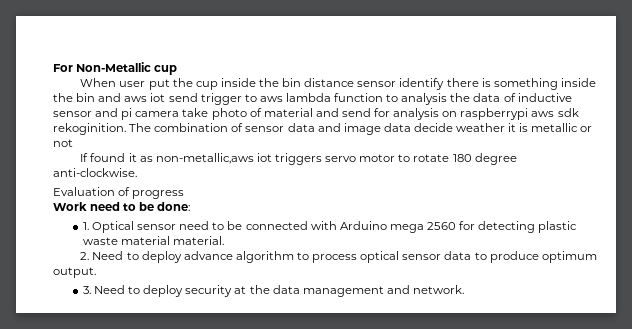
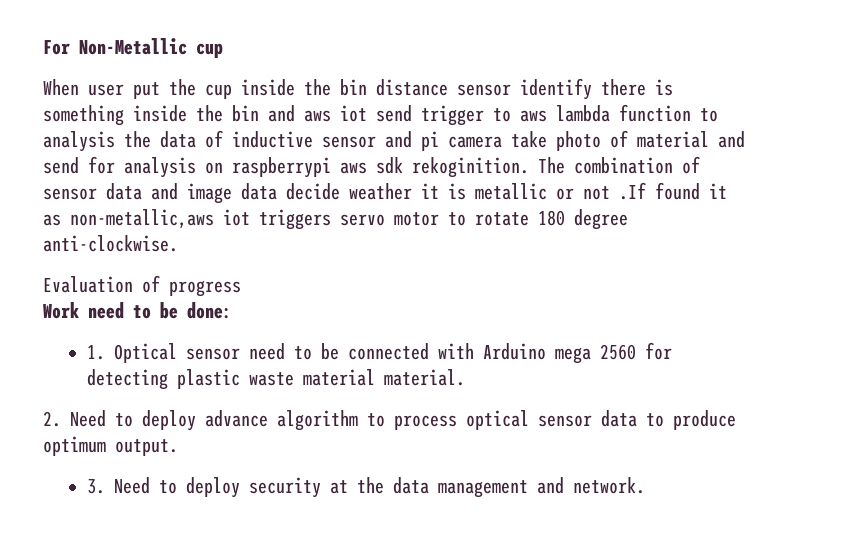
[80,153,89,162] // If -> [619,182,646,200] .If

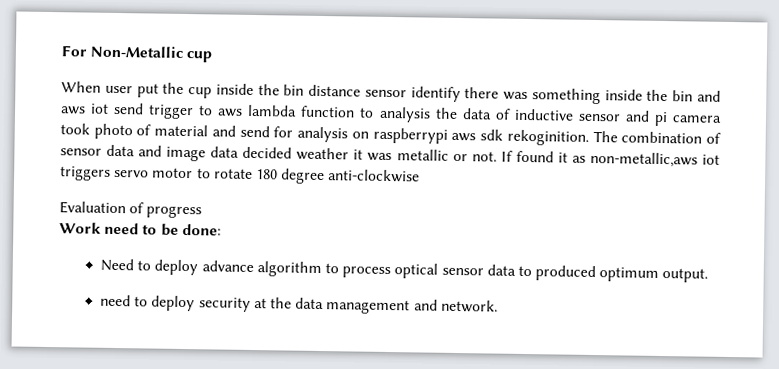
[655,79,673,96] is -> [503,91,529,101] was
[511,131,547,148] take -> [60,123,90,135] took
[286,183,340,200] decide -> [242,146,293,159] decided
[448,183,466,200] is -> [367,152,393,162] was
[583,182,646,200] not .If -> [471,150,513,162] not. If
[43,235,178,252] anti-clockwise. -> [328,169,421,183] anti-clockwise
[87,342,673,364] [87,369,466,390] [43,411,61,427] 1. Optical sensor need to be connected with Arduino mega 2560 for detecting plastic waste material material. // 2. -> (221, 229) none
[673,410,736,430] produce -> [535,265,597,282] produced
[87,477,151,494] 3. Need -> [100,294,132,307] need

